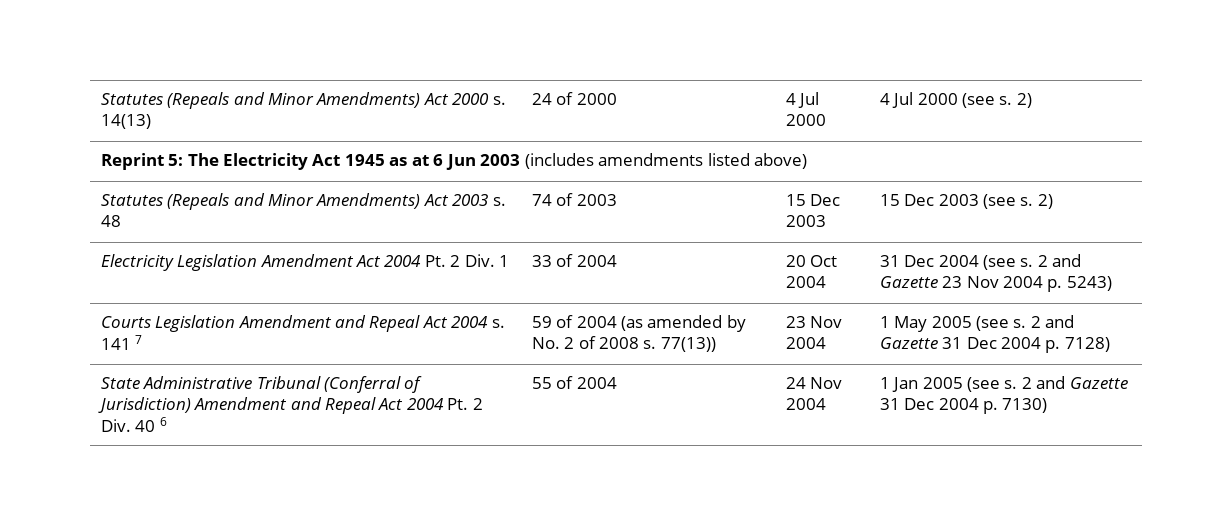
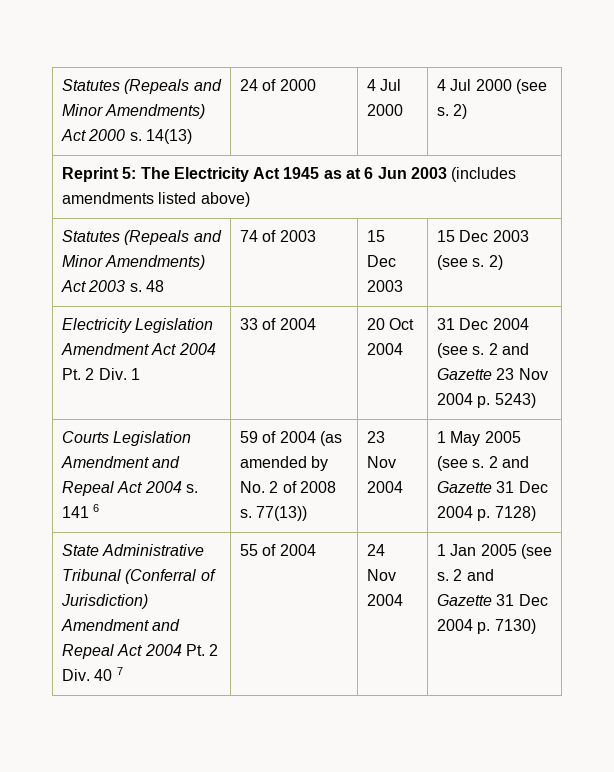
[135,335,143,344] 7 -> [93,504,100,512] 6
[159,417,167,426] 6 -> [116,667,123,675] 7

